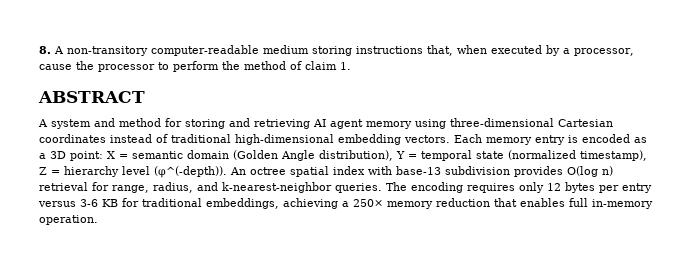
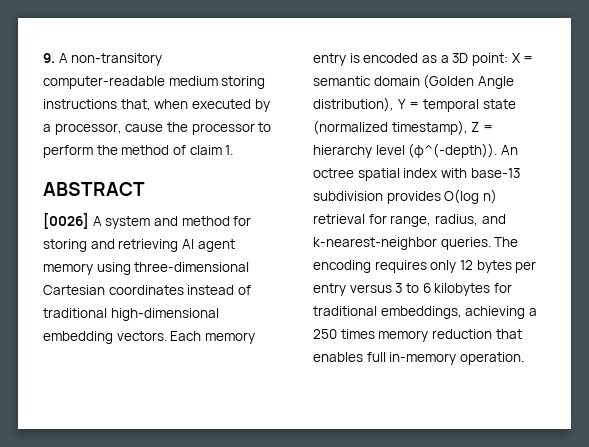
[39,46,51,54] 8. -> [43,53,55,63] 9.
(145, 97) none -> [43,213,89,229] [0026]
[80,199,118,207] 3-6 KB -> [395,283,491,296] 3 to 6 kilobytes
[353,199,383,207] 250× -> [313,329,375,339] 250 times

